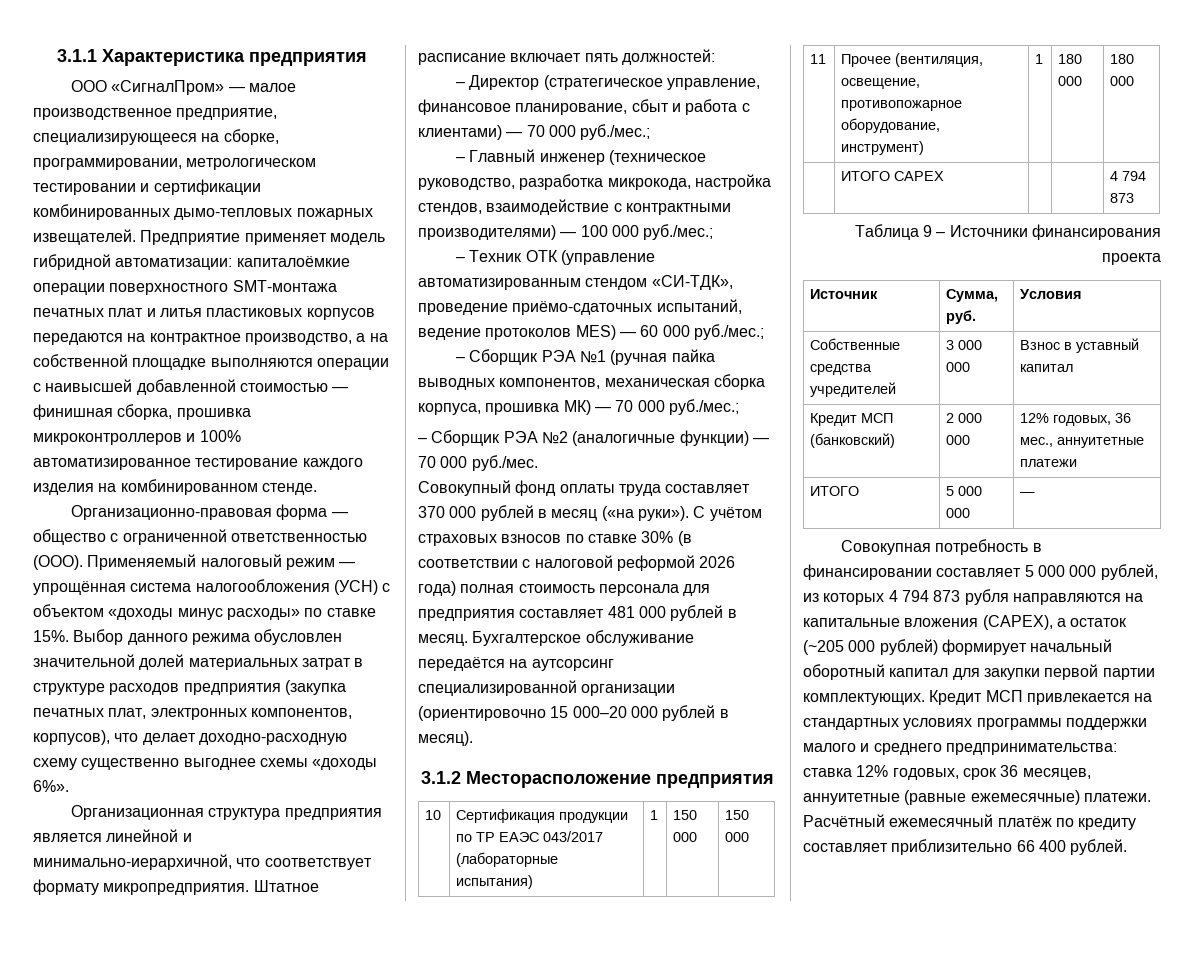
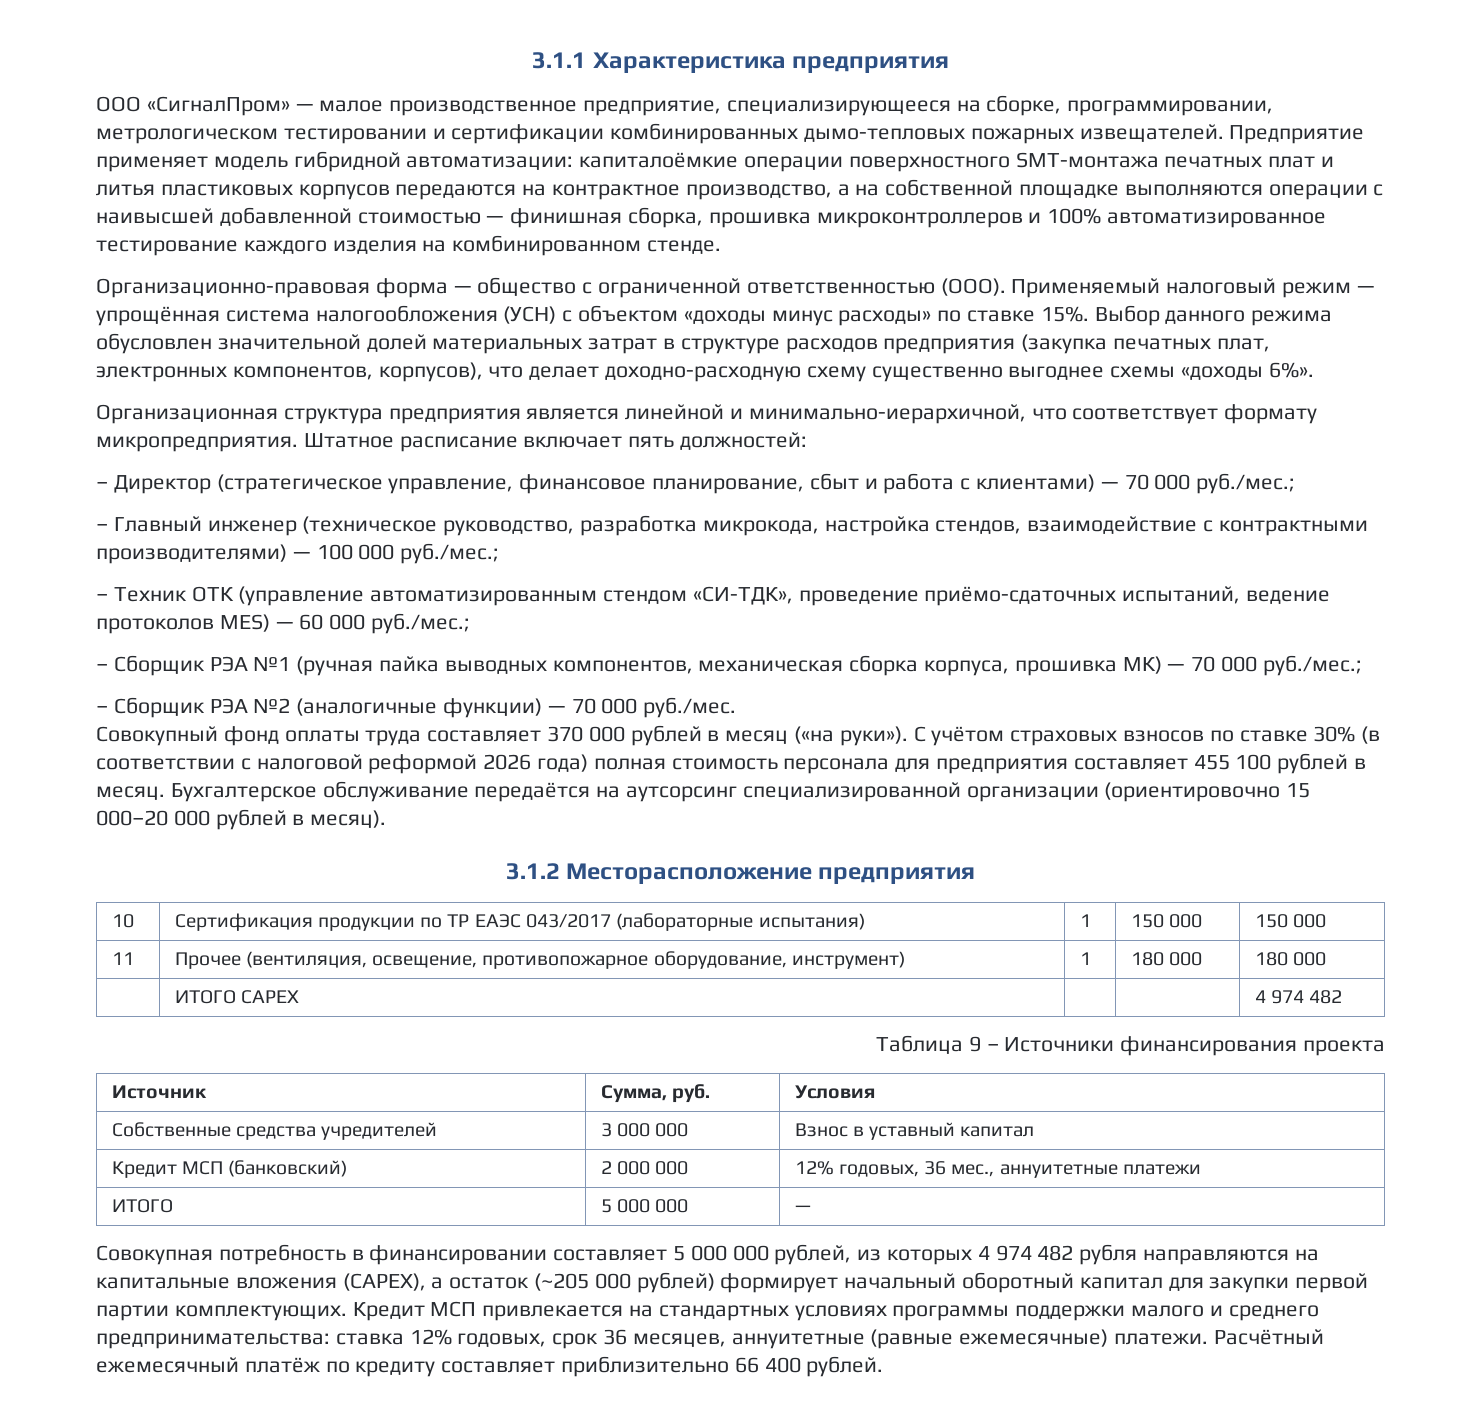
[607,606,666,618] 481 000 -> [1193,754,1272,770] 455 100
[1122,171,1147,181] [1110,193,1135,203] 794 873 -> [1270,990,1343,1004] 974 482
[901,590,961,602] 794 873 -> [995,1245,1074,1261] 974 482

